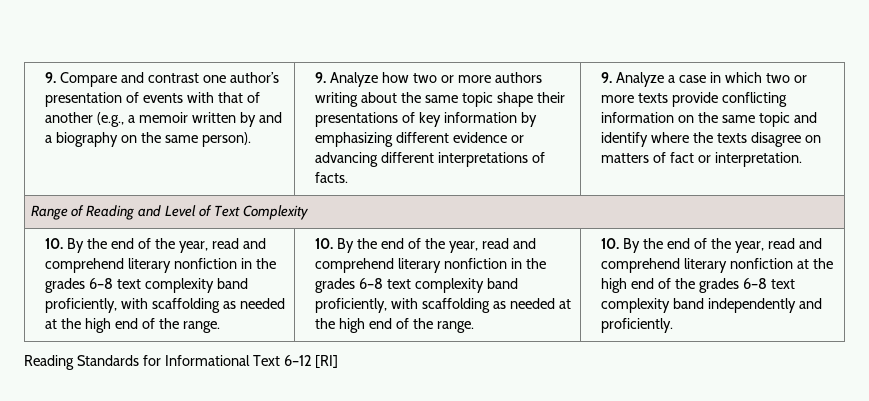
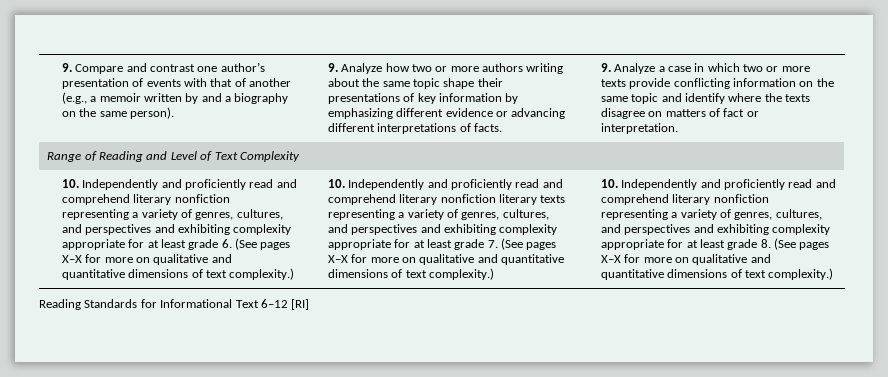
[67,238,266,253] [45,258,276,273] [45,278,248,293] [45,298,285,313] [45,318,220,333] [315,238,536,253] [315,258,546,273] [315,278,518,293] [315,298,571,313] [315,318,474,333] [601,238,822,253] [601,258,833,273] [601,278,795,293] [601,298,823,313] [601,318,674,333] By the end of the year, read and comprehend literary nonfiction in the grades 6–8 text complexity band proficiently, with scaffolding as needed at the high end of the range. | 10. By the end of the year, read and comprehend literary nonfiction in the grades 6–8 text complexity band proficiently, with scaffolding as needed at the high end of the range. | 10. By the end of the year, read and comprehend literary nonfiction at the high end of the grades 6–8 text complexity band independently and proficiently. -> [82,179,297,190] [61,194,230,205] [61,209,283,220] [61,224,292,235] [61,238,291,250] [61,254,232,265] [61,268,295,280] [327,179,563,190] [327,194,566,205] [327,209,549,220] [327,224,558,235] [327,238,557,250] [327,254,565,265] [327,268,494,280] [600,179,836,190] [600,194,769,205] [600,209,822,220] [600,224,831,235] [600,238,830,250] [600,254,771,265] [600,268,834,280] Independently and proficiently read and comprehend literary nonfiction representing a variety of genres, cultures, and perspectives and exhibiting complexity appropriate for at least grade 6. (See pages X–X for more on qualitative and quantitative dimensions of text complexity.) | 10. Independently and proficiently read and comprehend literary nonfiction literary texts representing a variety of genres, cultures, and perspectives and exhibiting complexity appropriate for at least grade 7. (See pages X–X for more on qualitative and quantitative dimensions of text complexity.) | 10. Independently and proficiently read and comprehend literary nonfiction representing a variety of genres, cultures, and perspectives and exhibiting complexity appropriate for at least grade 8. (See pages X–X for more on qualitative and quantitative dimensions of text complexity.)

